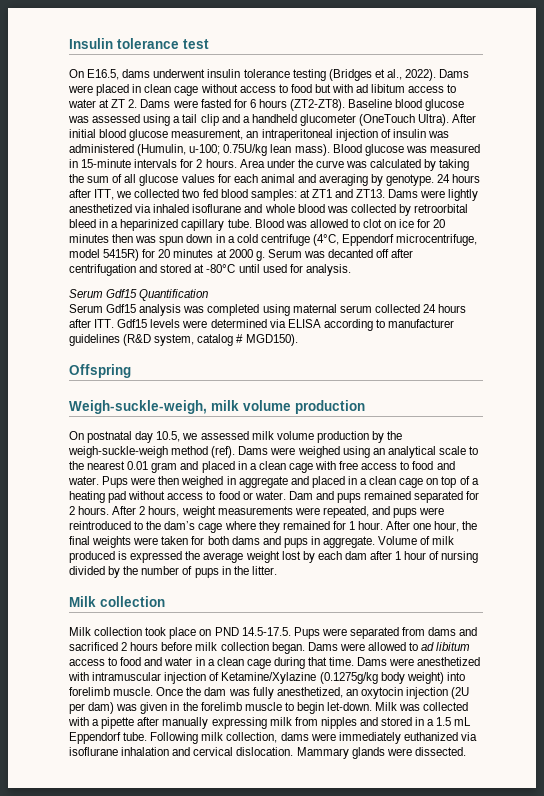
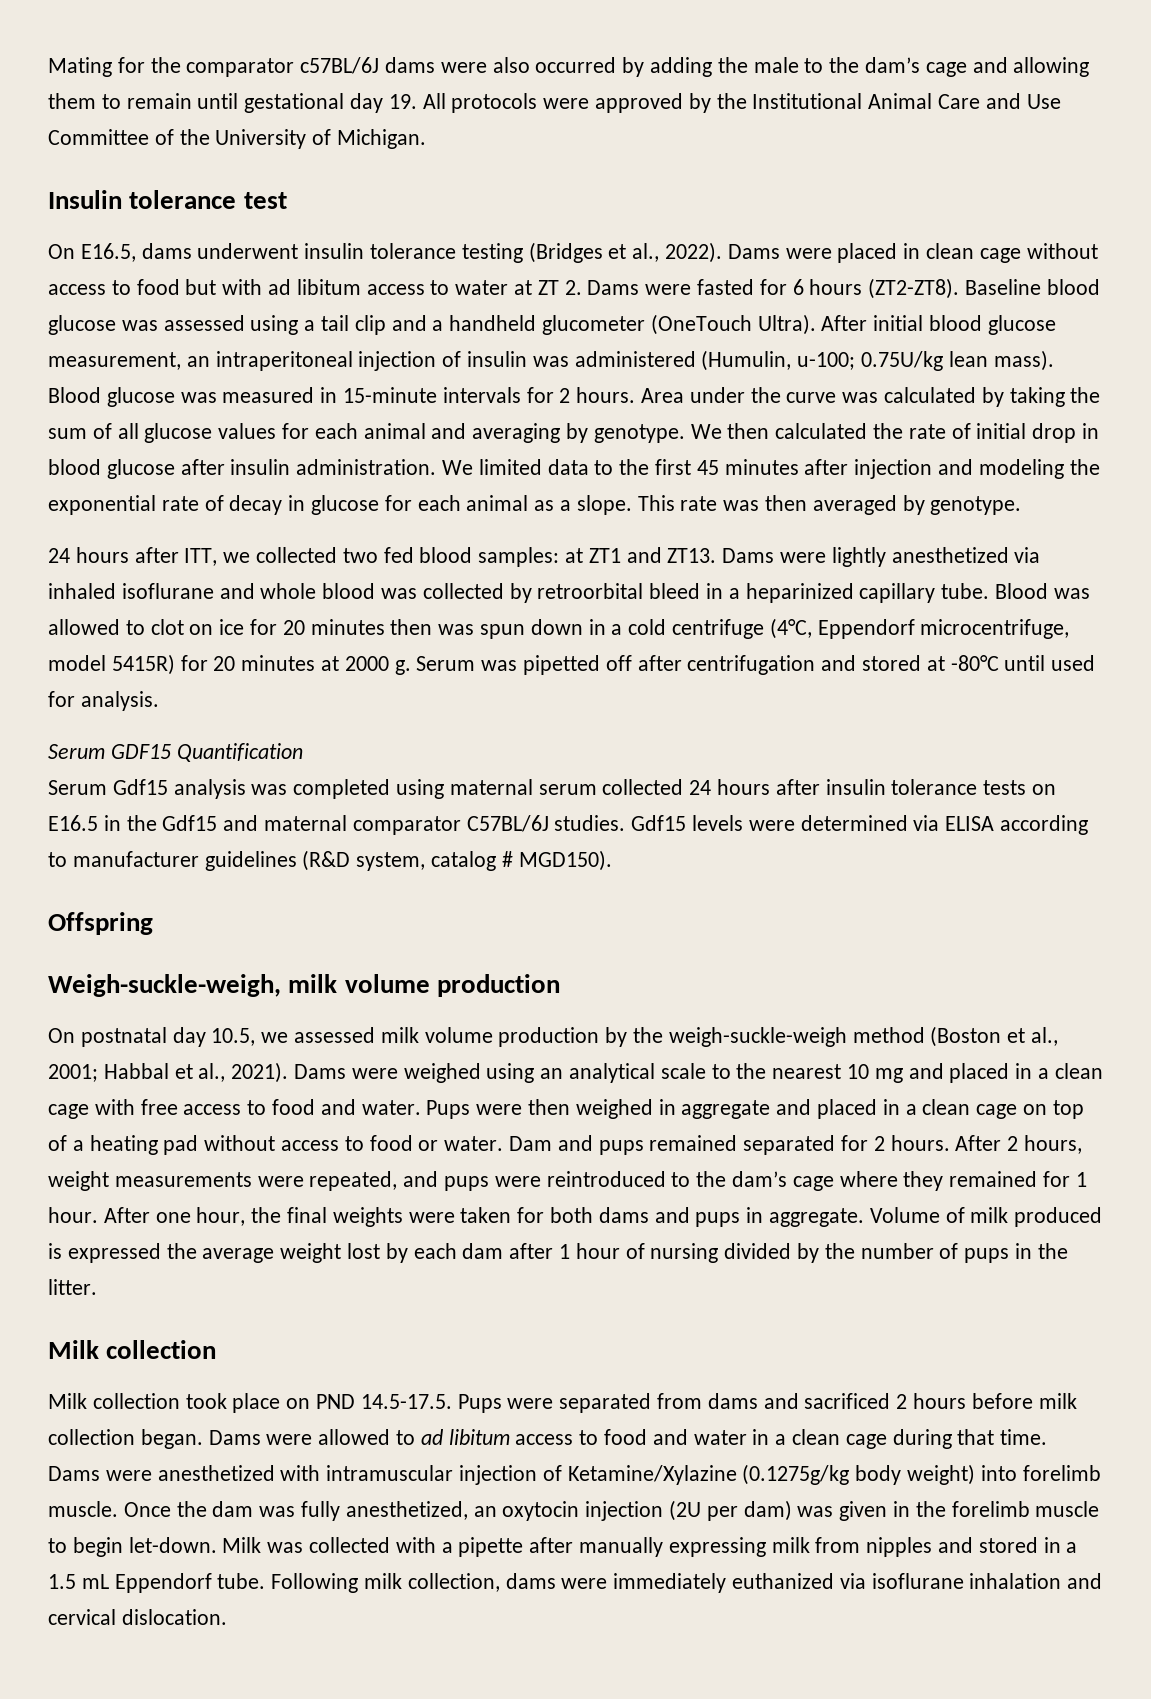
(69, 43) none -> [48,57,1090,77] [48,93,1061,113] [48,129,427,149] Mating for the comparator c57BL/6J dams were also occurred by adding the male to the dam’s cage and allowing them to remain until gestational day 19. All protocols were approved by the Institutional Animal Care and Use Committee of the University of Michigan. //
(435, 180) none -> [690,423,1100,443] [48,459,1100,479] [48,495,1022,515] We then calculated the rate of initial drop in blood glucose after insulin administration. We limited data to the first 45 minutes after injection and modeling the exponential rate of decay in glucose for each animal as a slope. This rate was then averaged by genotype. //
[328,249,374,258] decanted -> [523,655,601,675] pipetted
[106,289,138,298] Gdf15 -> [110,744,171,759] GDF15
[94,319,115,328] ITT. -> [825,779,1057,795] [48,815,626,835] insulin tolerance tests on E16.5 in the Gdf15 and maternal comparator C57BL/6J studies.
[211,446,236,458] (ref). -> [930,1026,1059,1047] [48,1062,289,1083] (Boston et al., 2001; Habbal et al., 2021).
[127,461,178,473] 0.01 gram -> [847,1064,903,1083] 10 mg
[296,747,466,759] Mammary glands were dissected. -> (227, 1617) none

